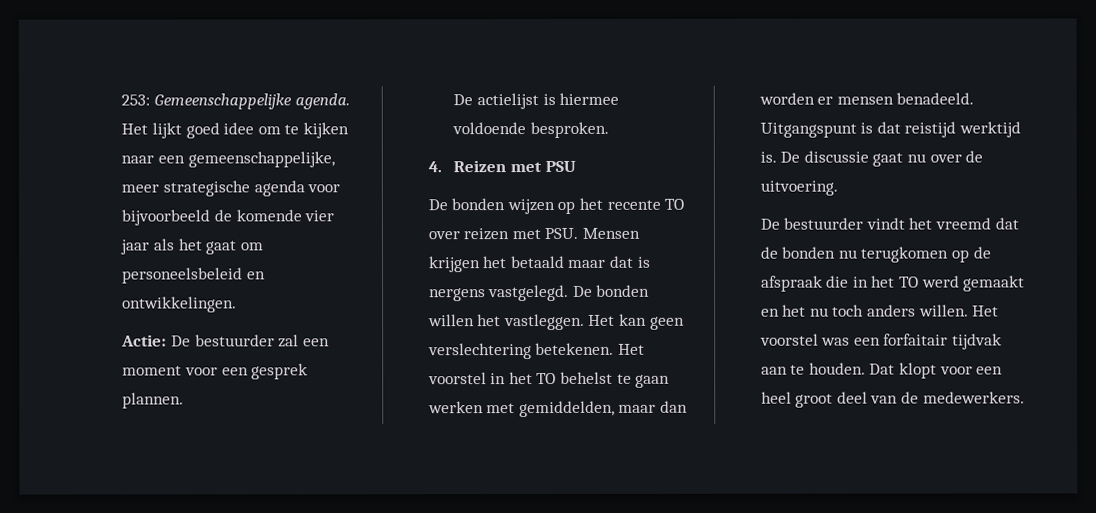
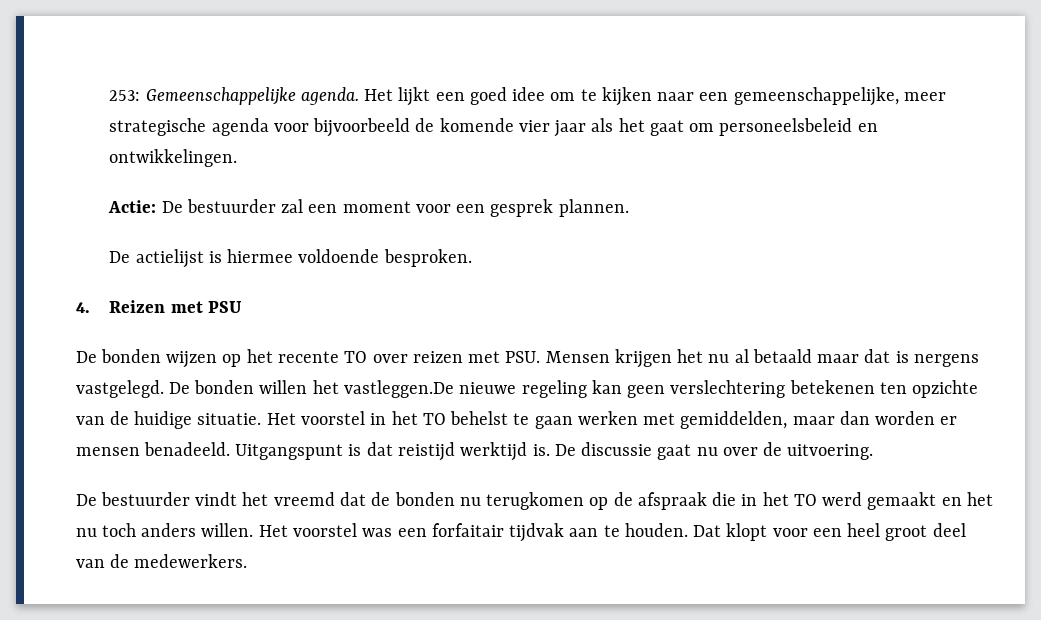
(183, 130) none -> [435,92,465,101] een
(508, 262) none -> [708,349,749,363] nu al
[503,313,685,331] [427,342,615,360] vastleggen. Het kan geen verslechtering betekenen. -> [343,380,979,398] [75,411,262,429] vastleggen.De nieuwe regeling kan geen verslechtering betekenen ten opzichte van de huidige situatie.

